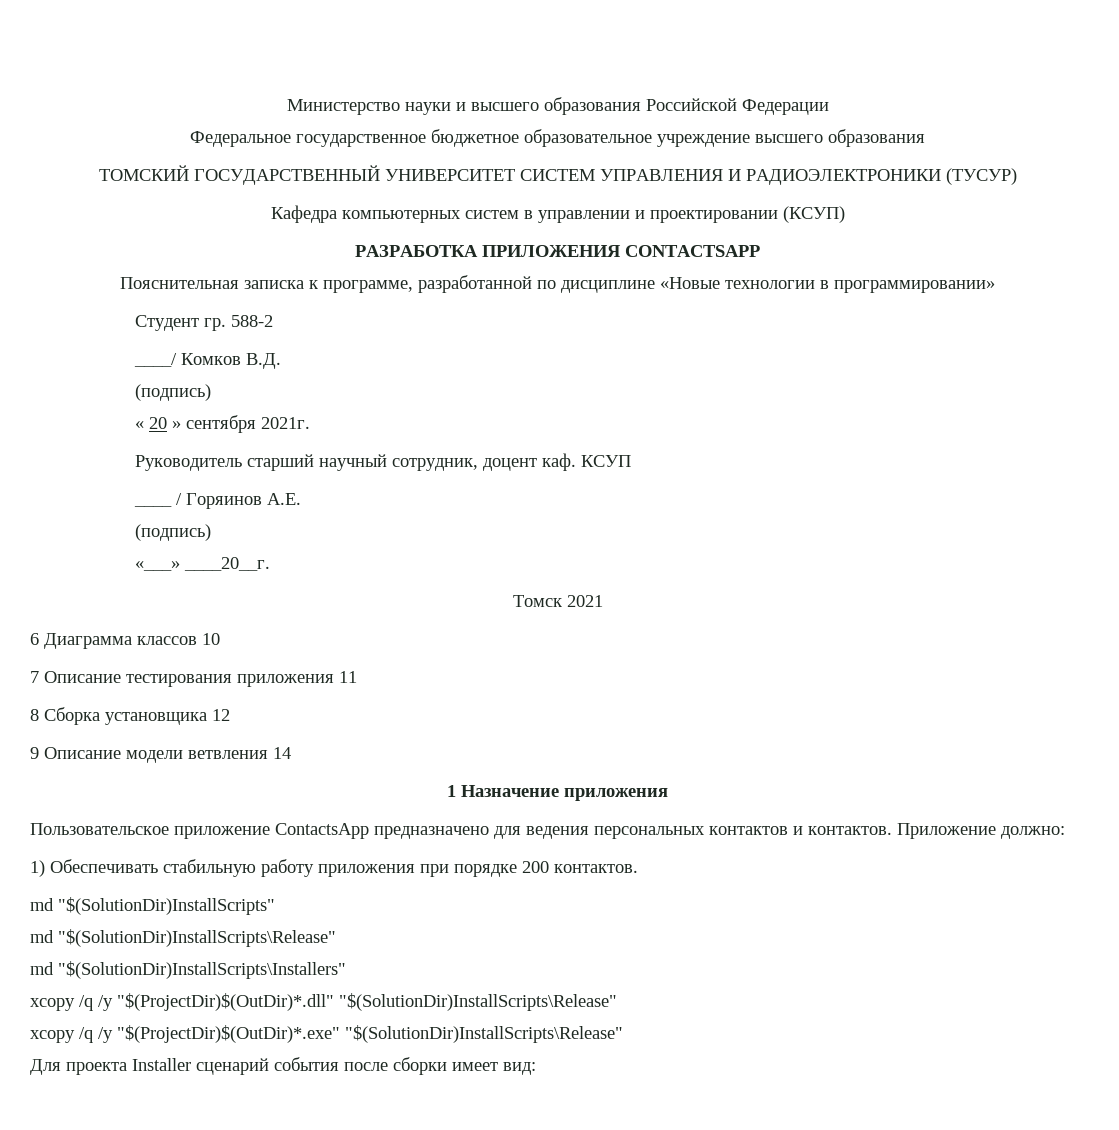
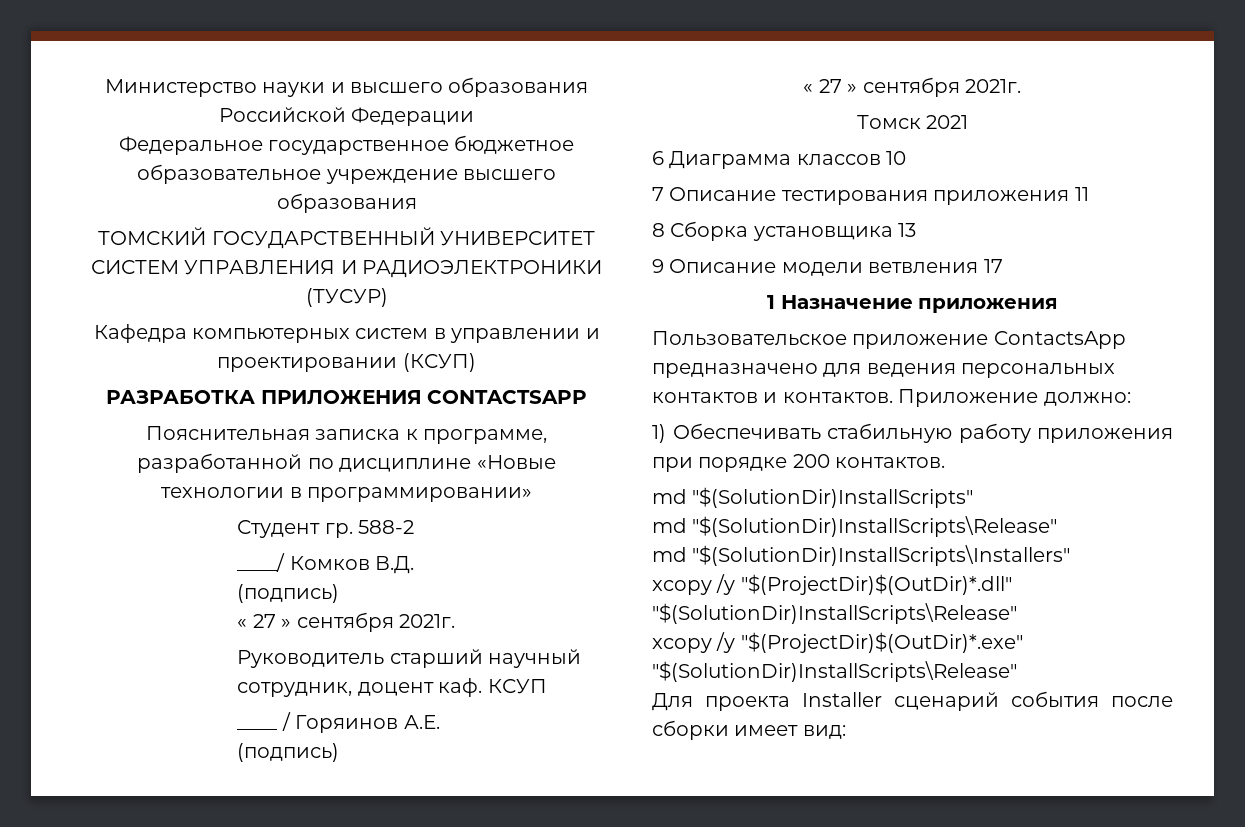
[149,417,168,429] 20 -> [252,614,276,628] 27
[135,557,271,571] «___» ____20__г. -> [803,77,1022,97] « 27 » сентября 2021г.
[212,709,230,721] 12 -> [898,223,917,237] 13
[273,747,291,759] 14 -> [983,259,1003,273] 17
[79,995,93,1011] /q -> (712, 587) none
[79,1027,93,1043] /q -> (712, 645) none

